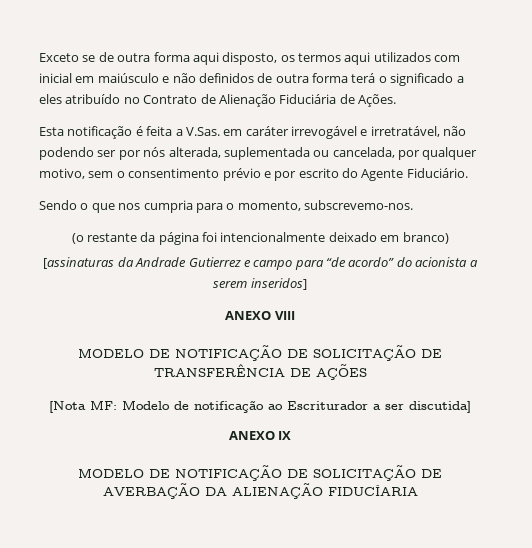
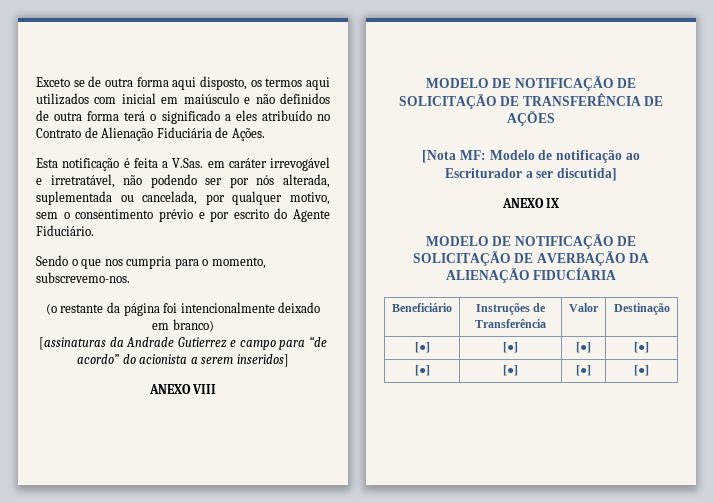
(418, 490) none -> [392,303,452,312] [475,303,547,315] [475,319,546,328] [569,303,599,312] [613,303,670,315] [414,342,430,353] [503,342,518,353] [576,342,591,353] [634,342,649,353] [414,365,430,376] [503,365,518,376] [576,365,591,376] [634,365,649,376] // Beneficiário | Instruções de Transferência | Valor | Destinação // [●] | [●] | [●] | [●] // [●] | [●] | [●] | [●]

